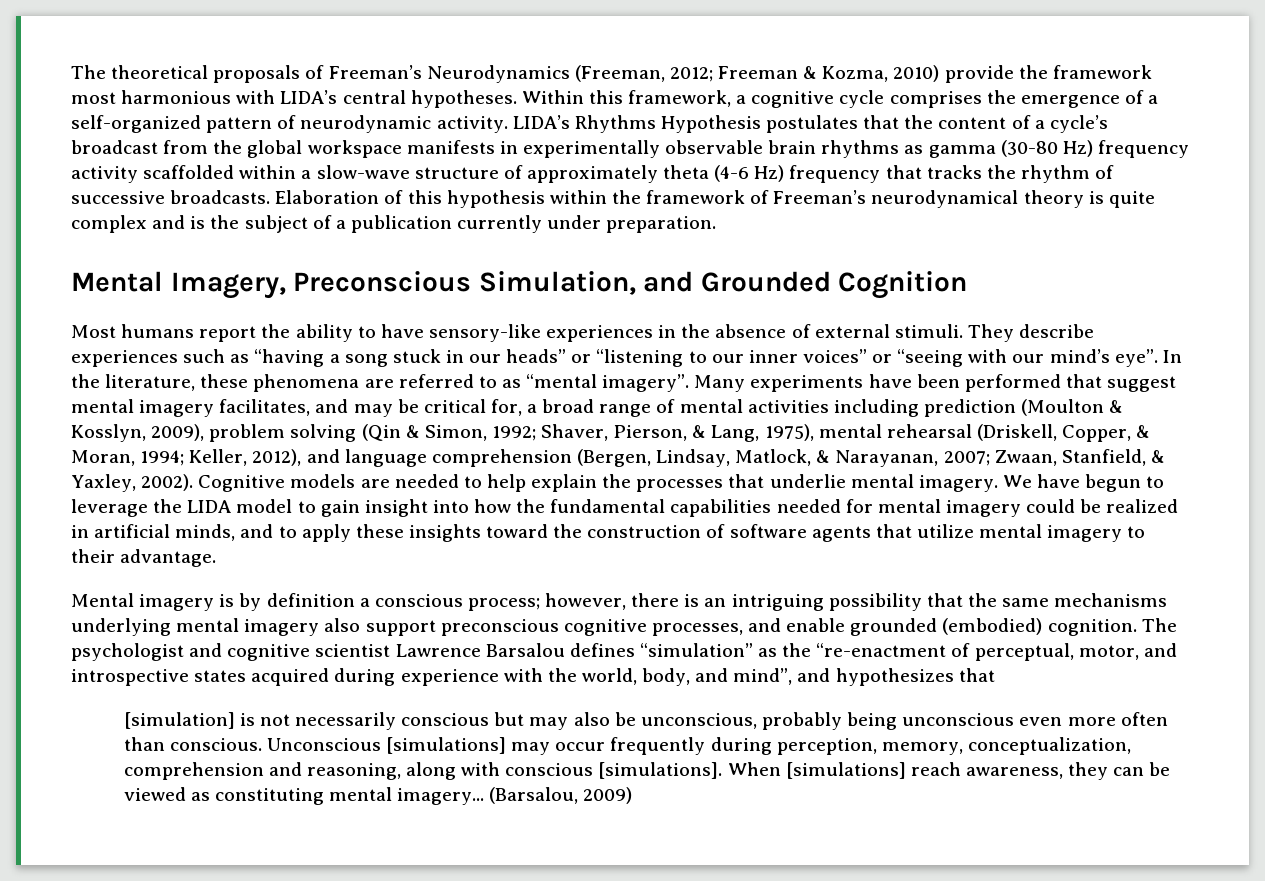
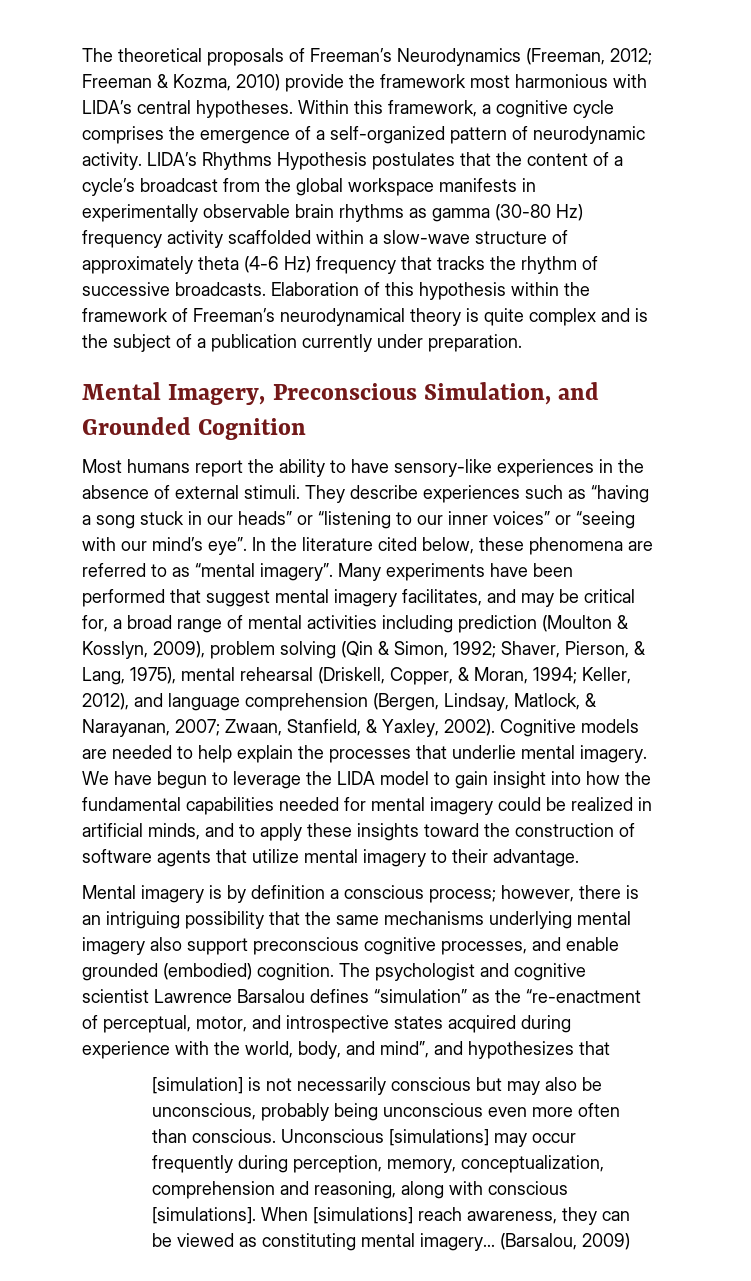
[105,374,196,391] literature, -> [302,537,474,554] literature cited below,

